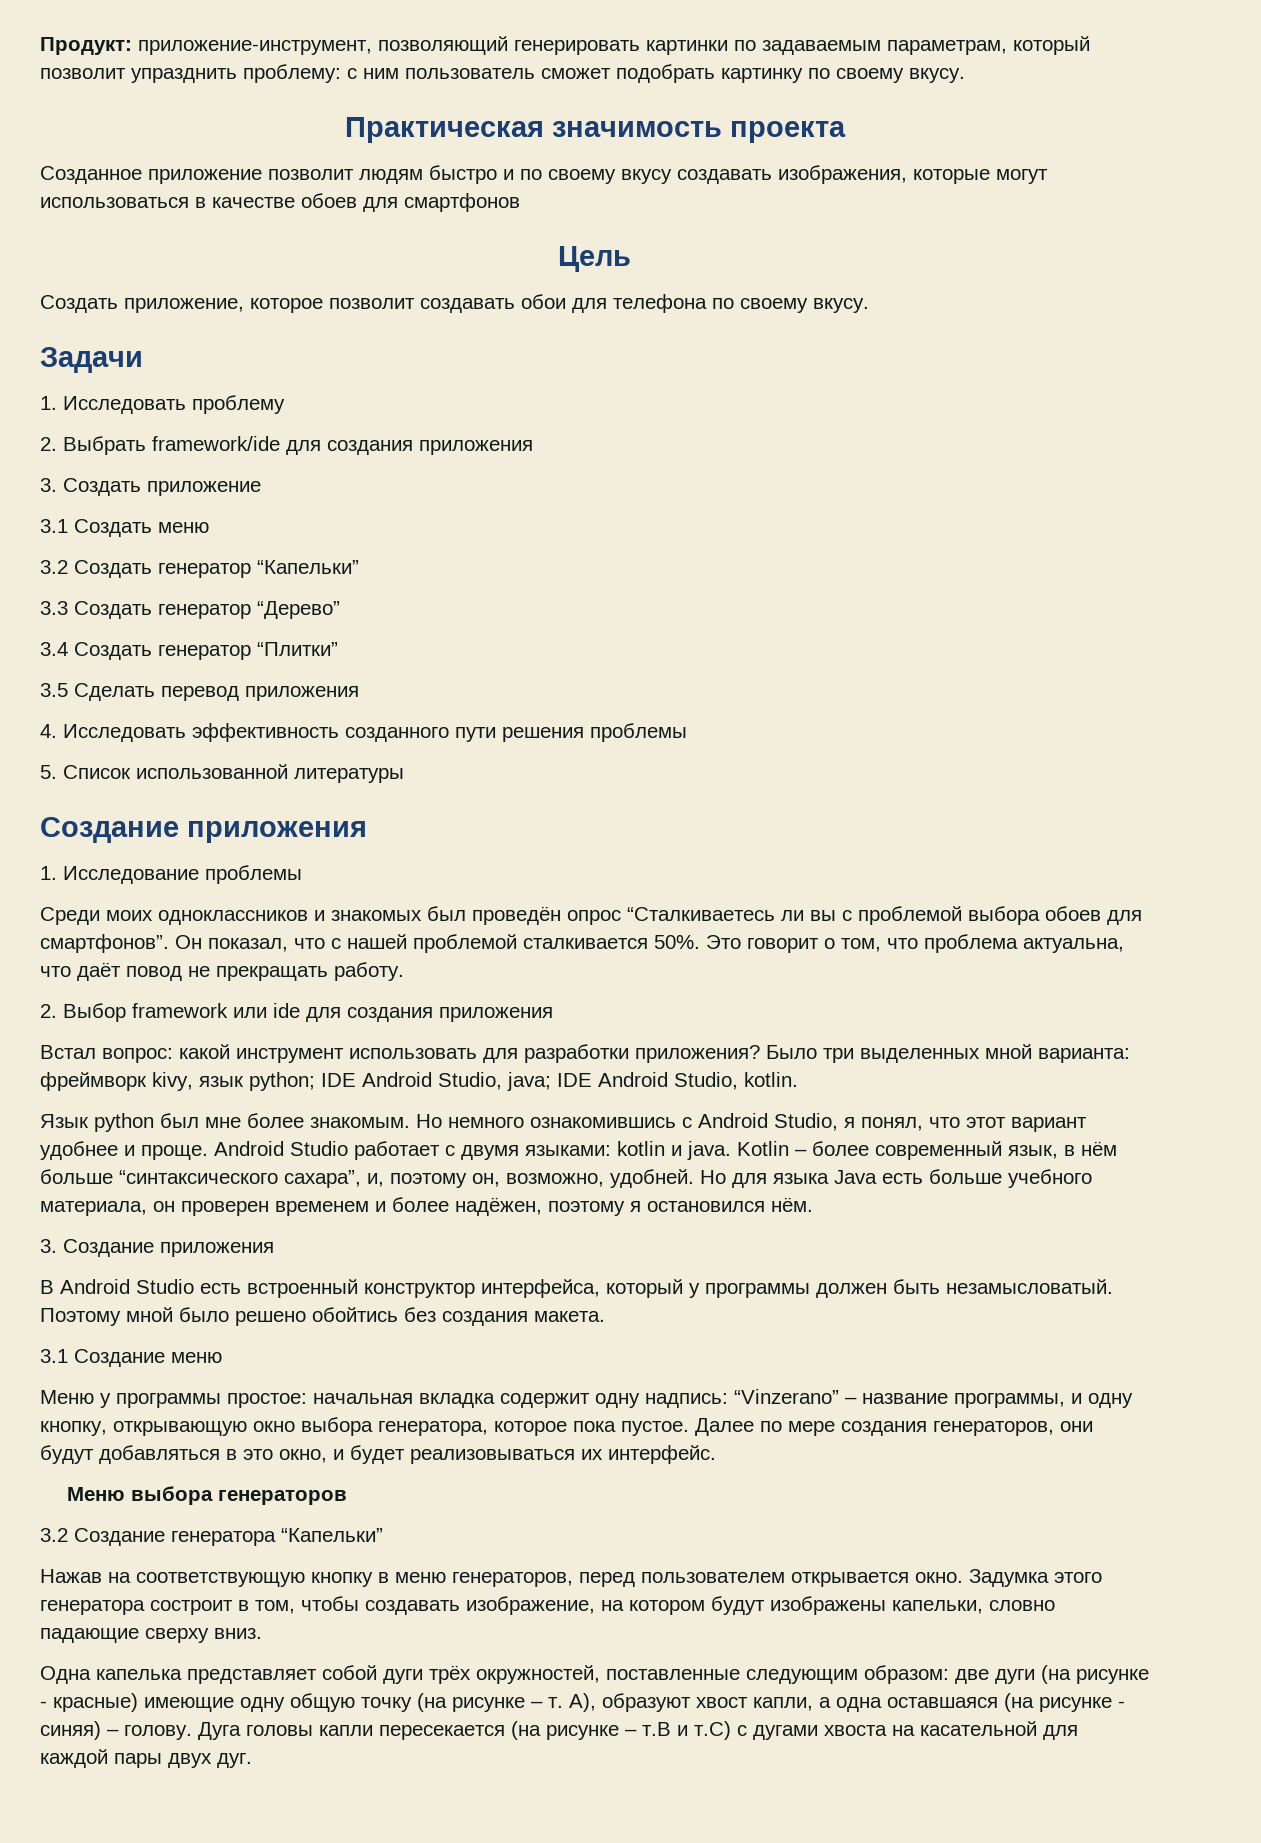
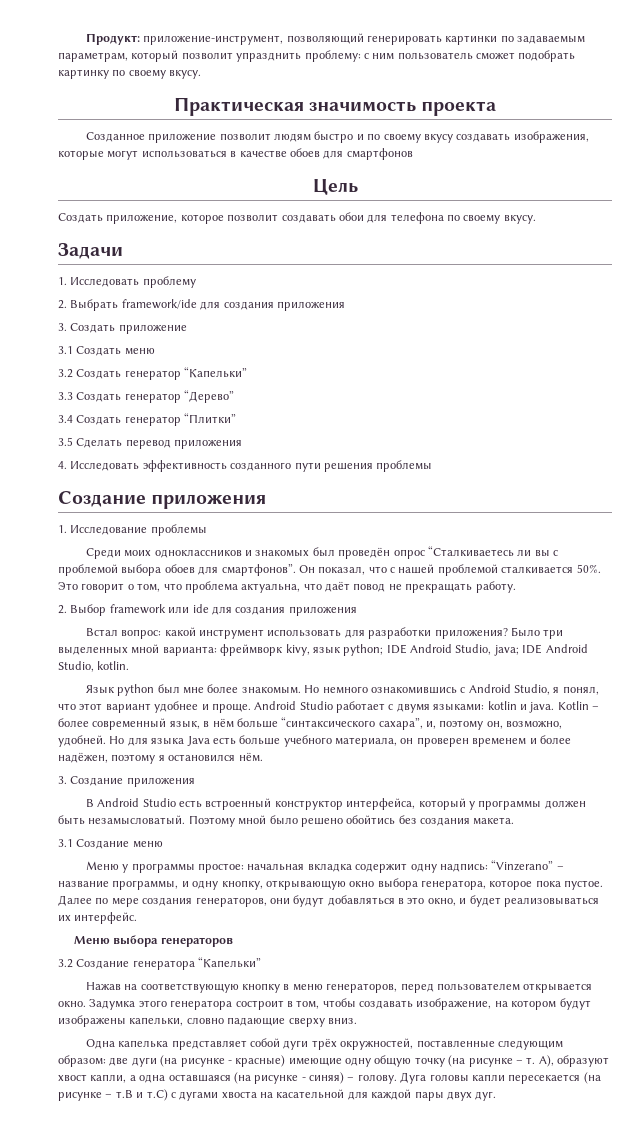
[40,764,404,783] // 5. Список использованной литературы -> (433, 466) none

